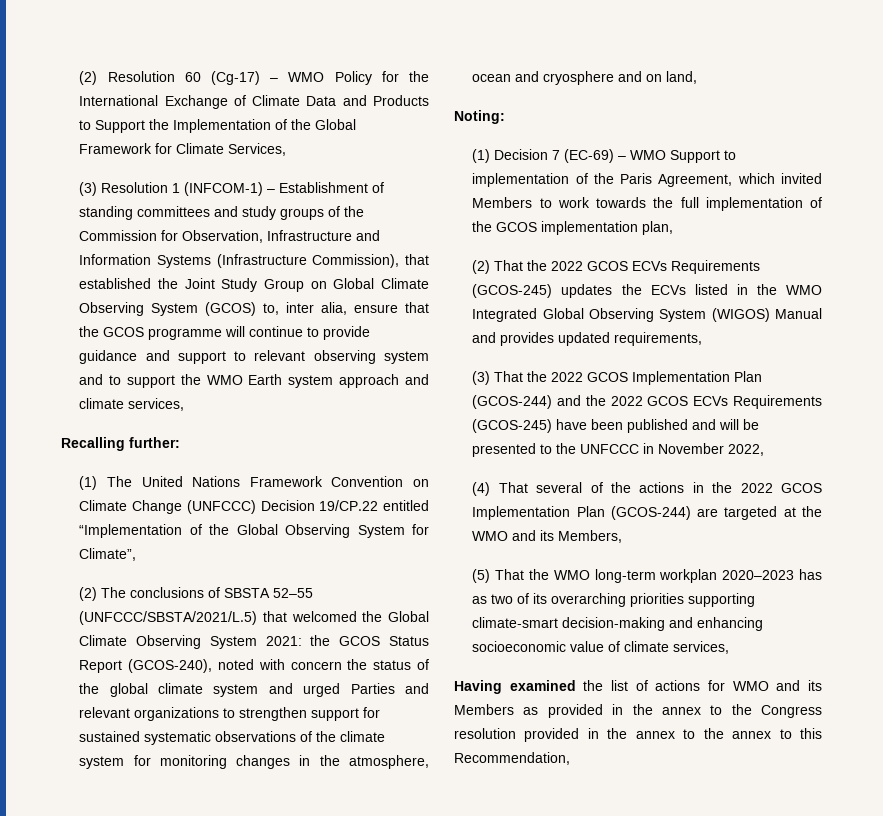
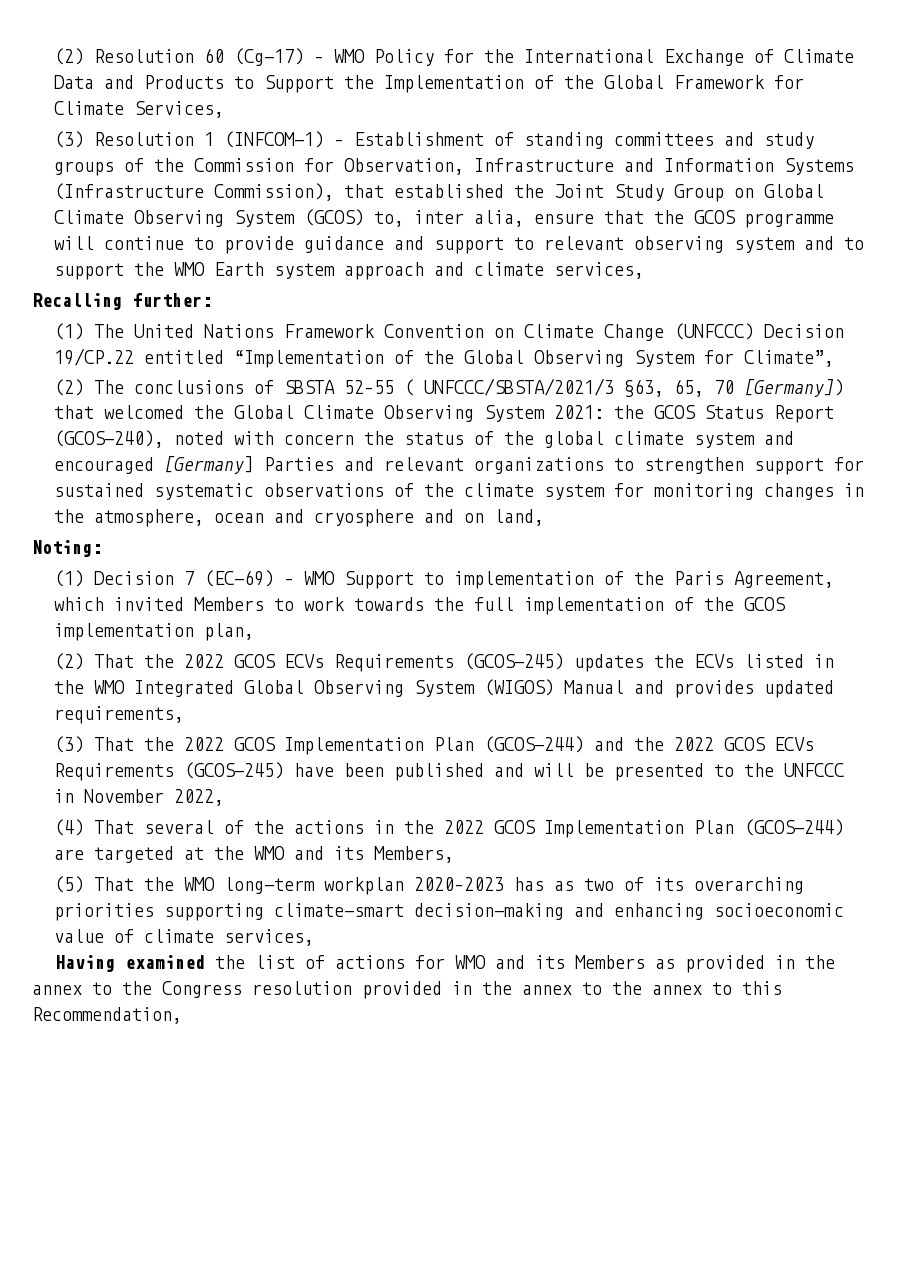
[79,611,258,625] (UNFCCC/SBSTA/2021/L.5) -> [403,378,844,397] ( UNFCCC/SBSTA/2021/3 §63, 65, 70 [Germany])
[303,683,341,697] urged -> [53,456,254,474] encouraged [Germany]

